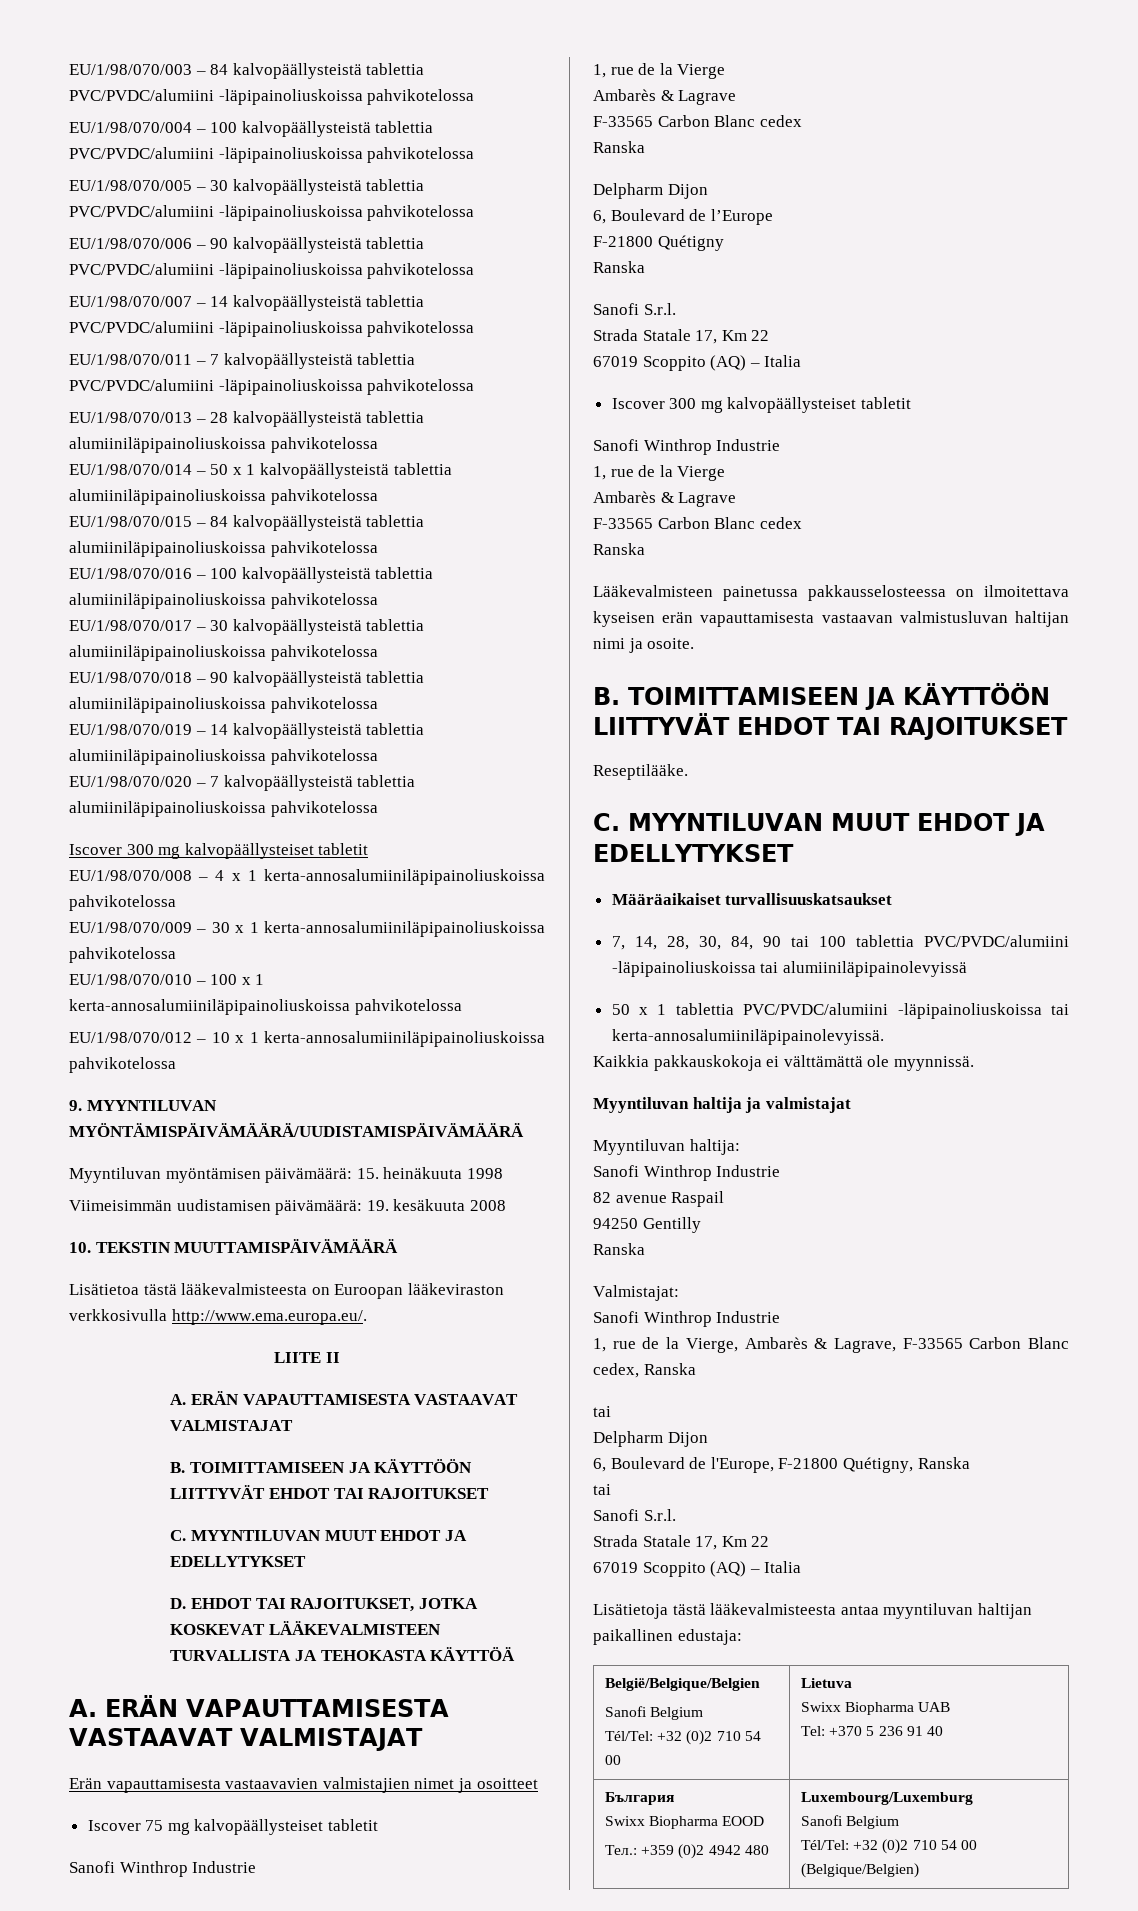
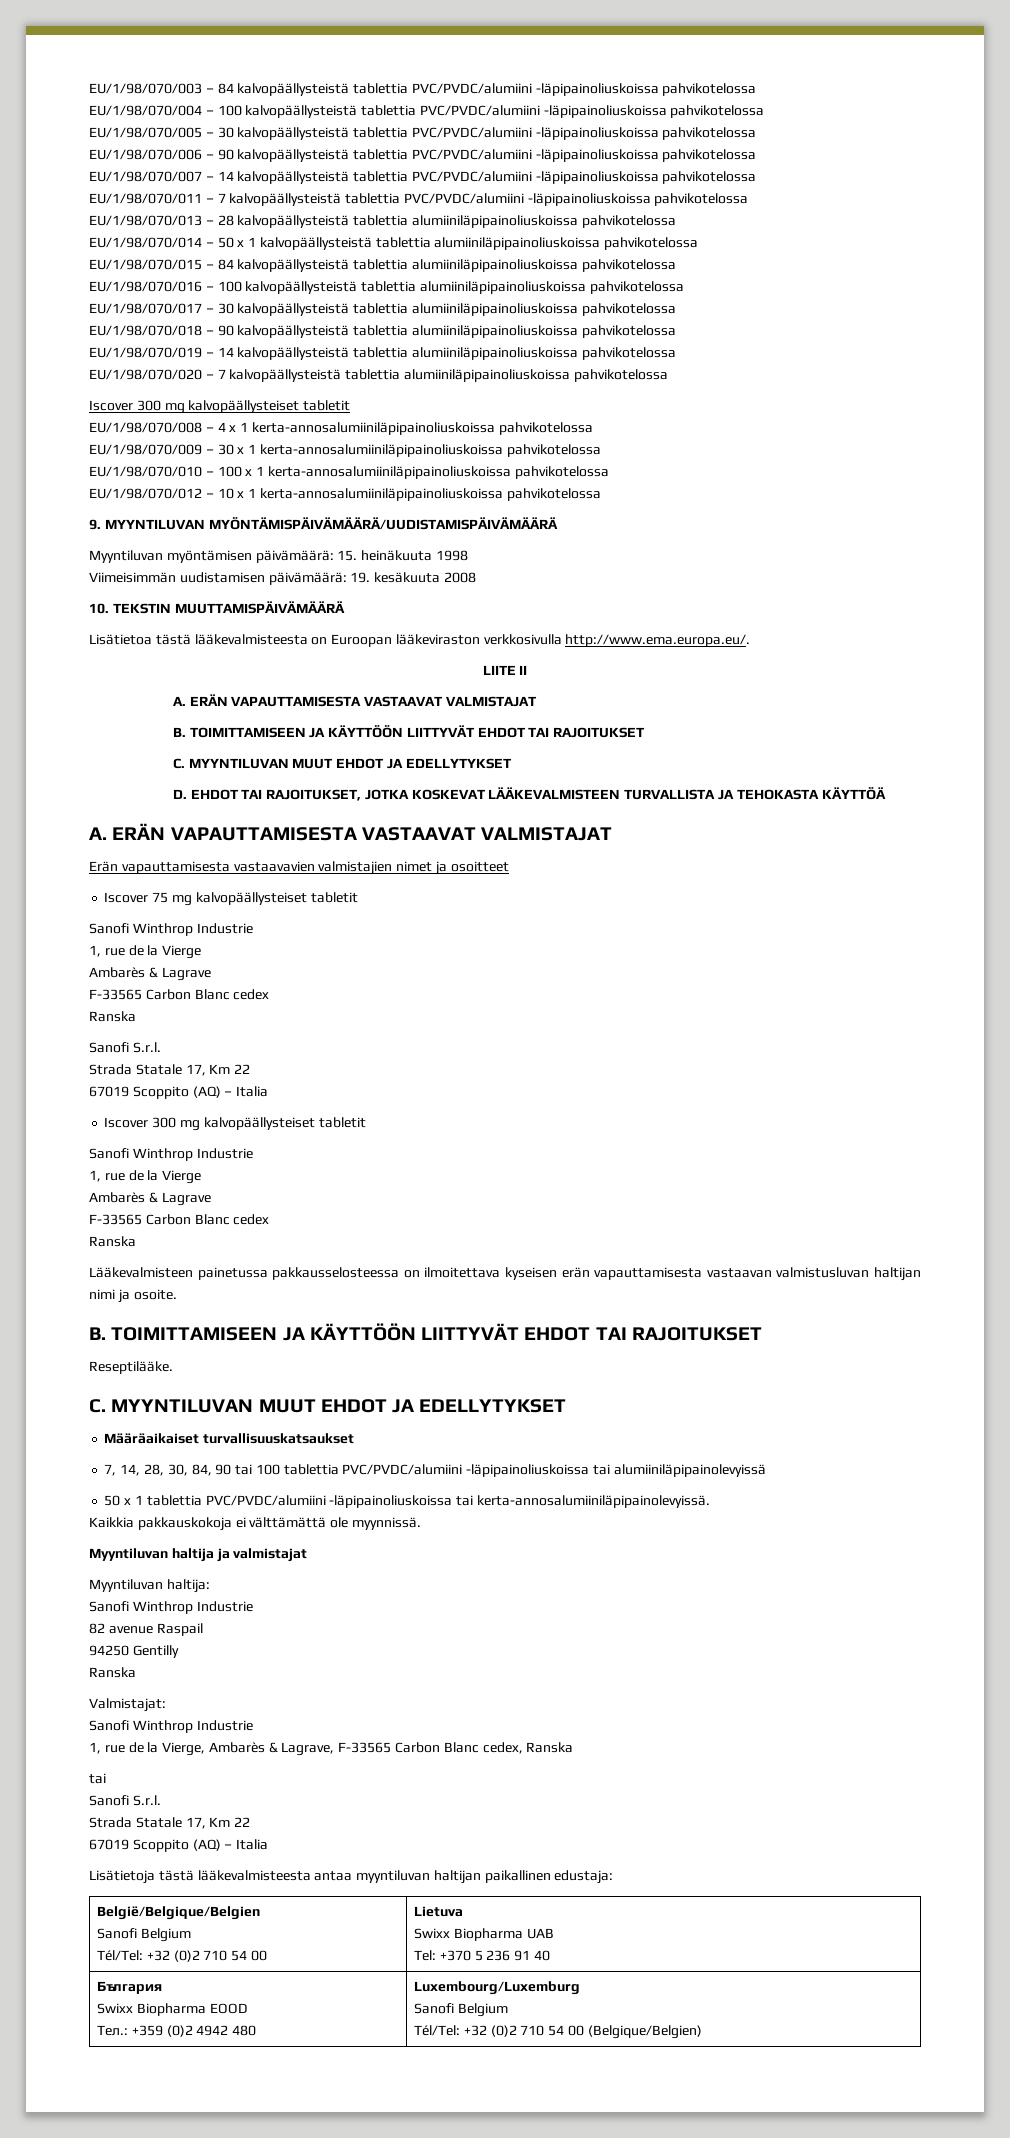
[593,183,708,199] [593,209,773,225] [593,235,724,251] [593,261,645,273] // Delpharm Dijon // 6, Boulevard de l’Europe // F-21800 Quétigny // Ranska -> (136, 1016) none
[593,1431,708,1447] [593,1457,970,1473] [593,1484,611,1495] // Delpharm Dijon // 6, Boulevard de l'Europe, F-21800 Quétigny, Ranska // tai -> (106, 1778) none

